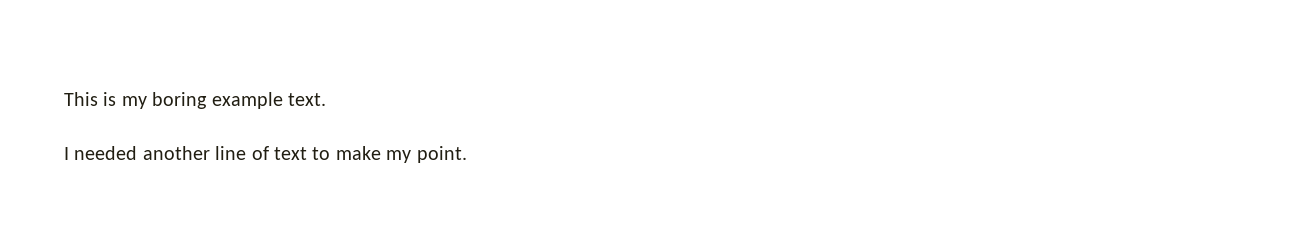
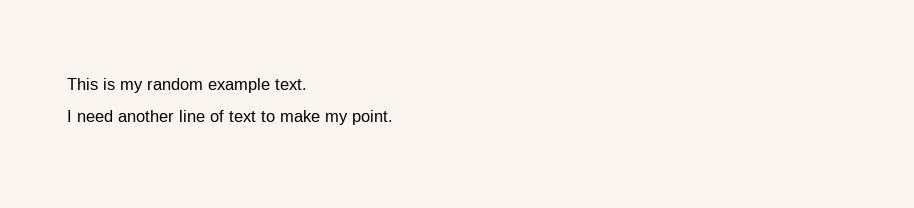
[152,92,208,109] boring -> [147,78,203,90] random
[74,146,138,160] needed -> [77,110,113,122] need

